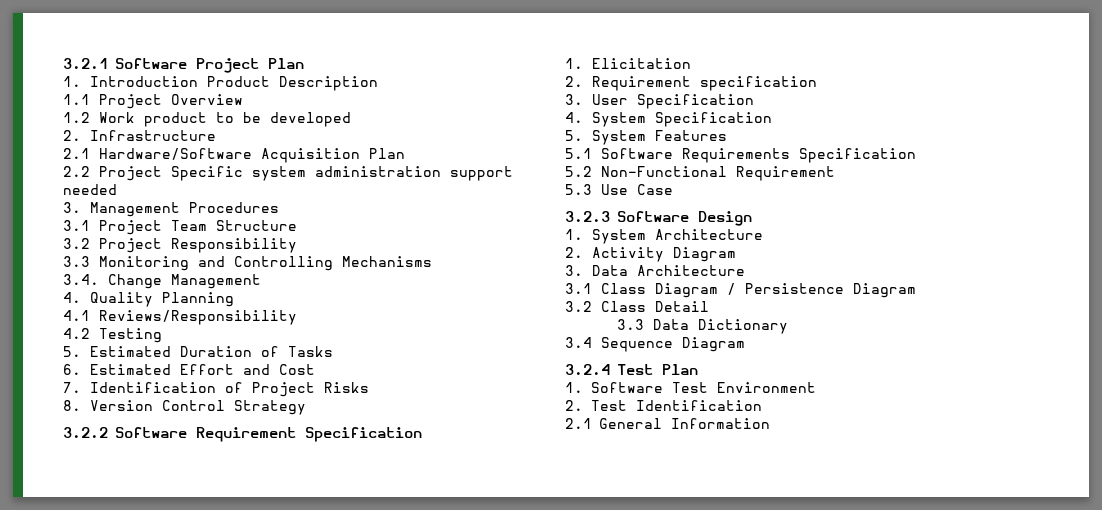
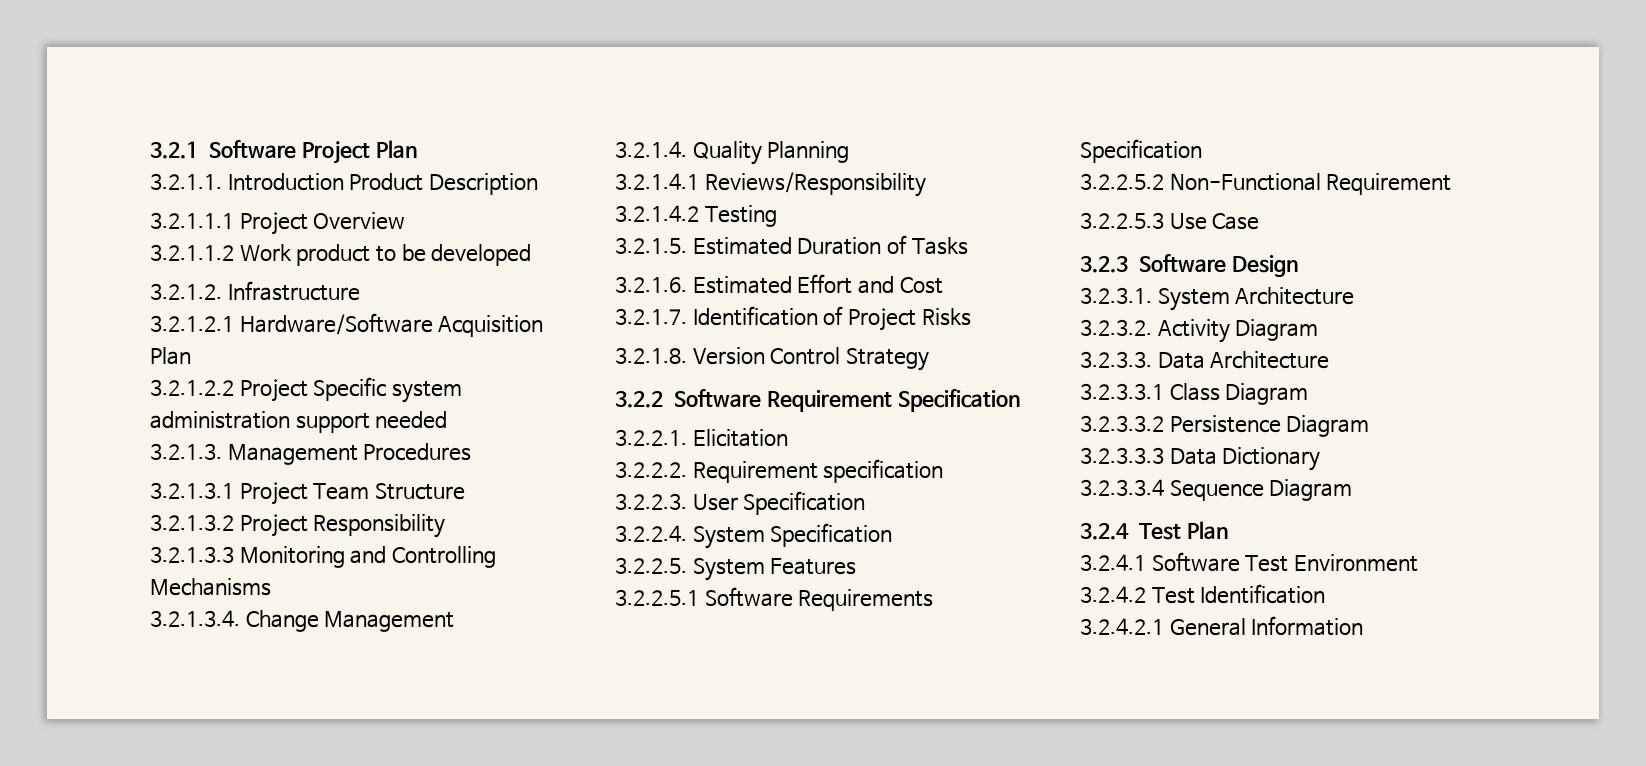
[63,76,81,87] 1. -> [150,173,222,190] 3.2.1.1.
[63,94,90,105] 1.1 -> [150,212,234,229] 3.2.1.1.1
[63,112,90,123] 1.2 -> [150,244,234,261] 3.2.1.1.2
[63,130,81,141] 2. -> [150,283,222,300] 3.2.1.2.
[63,148,90,159] 2.1 -> [150,315,234,332] 3.2.1.2.1
[63,166,90,177] 2.2 -> [150,379,234,396] 3.2.1.2.2
[63,202,81,213] 3. -> [150,443,222,460] 3.2.1.3.
[63,220,90,231] 3.1 -> [150,482,234,499] 3.2.1.3.1
[63,238,90,249] 3.2 -> [150,514,234,531] 3.2.1.3.2
[63,256,90,267] 3.3 -> [150,546,234,563] 3.2.1.3.3
[63,274,99,285] 3.4. -> [150,610,240,627] 3.2.1.3.4.
[63,292,81,303] 4. -> [615,141,687,158] 3.2.1.4.
[63,310,90,321] 4.1 -> [615,173,699,190] 3.2.1.4.1
[63,328,90,339] 4.2 -> [615,205,699,222] 3.2.1.4.2
[63,346,81,357] 5. -> [615,237,687,254] 3.2.1.5.
[63,364,81,375] 6. -> [615,276,687,293] 3.2.1.6.
[63,382,81,393] 7. -> [615,308,687,325] 3.2.1.7.
[63,400,81,411] 8. -> [615,347,687,364] 3.2.1.8.
[565,58,583,69] 1. -> [615,429,687,446] 3.2.2.1.
[565,76,583,87] 2. -> [615,461,687,478] 3.2.2.2.
[565,94,583,105] 3. -> [615,493,687,510] 3.2.2.3.
[565,112,583,123] 4. -> [615,525,687,542] 3.2.2.4.
[565,130,583,141] 5. -> [615,557,687,574] 3.2.2.5.
[565,148,592,159] 5.1 -> [615,589,699,606] 3.2.2.5.1
[565,166,592,177] 5.2 -> [1080,173,1164,190] 3.2.2.5.2
[565,184,592,195] 5.3 -> [1080,212,1164,229] 3.2.2.5.3
[565,229,583,240] 1. -> [1080,287,1152,304] 3.2.3.1.
[565,247,583,258] 2. -> [1080,319,1152,336] 3.2.3.2.
[565,265,583,276] 3. -> [1080,351,1152,368] 3.2.3.3.
[565,283,592,294] 3.1 -> [1080,383,1164,400] 3.2.3.3.1
[727,283,736,295] / -> [1080,415,1164,432] // 3.2.3.3.2
[565,301,709,312] [617,319,645,330] 3.2 Class Detail // 3.3 -> [1080,447,1164,464] 3.2.3.3.3
[565,337,592,348] 3.4 -> [1080,479,1164,496] 3.2.3.3.4
[565,382,583,393] 1. -> [1080,554,1146,571] 3.2.4.1
[565,400,583,411] 2. -> [1080,586,1146,603] 3.2.4.2
[565,418,592,429] 2.1 -> [1080,618,1164,635] 3.2.4.2.1

